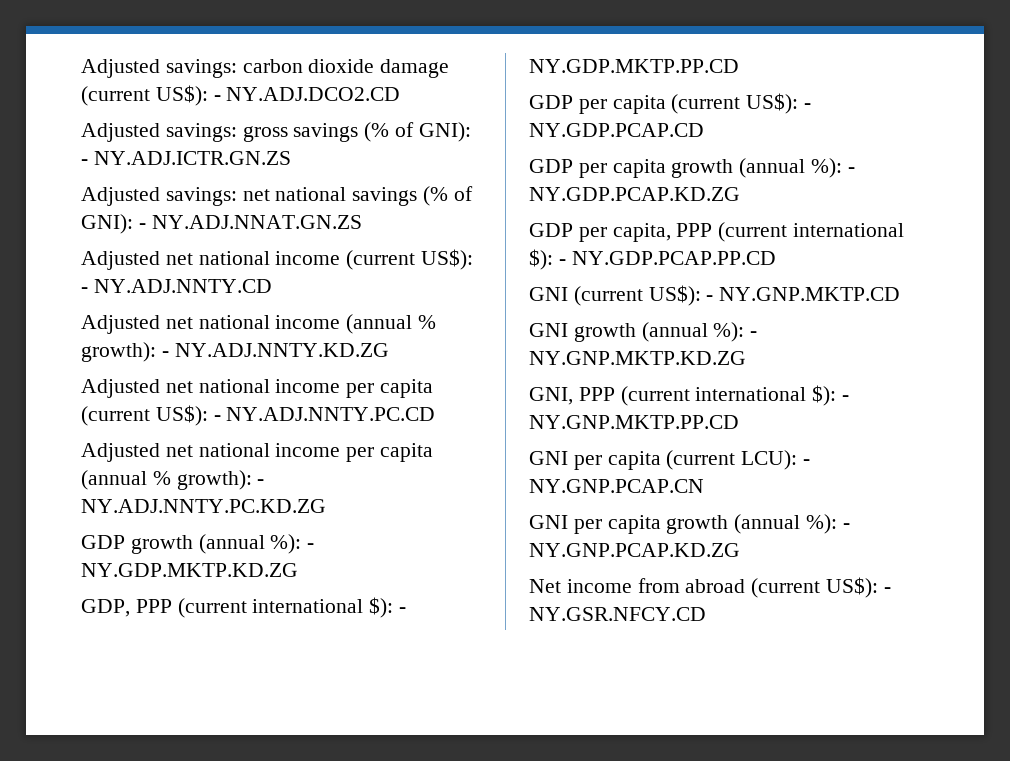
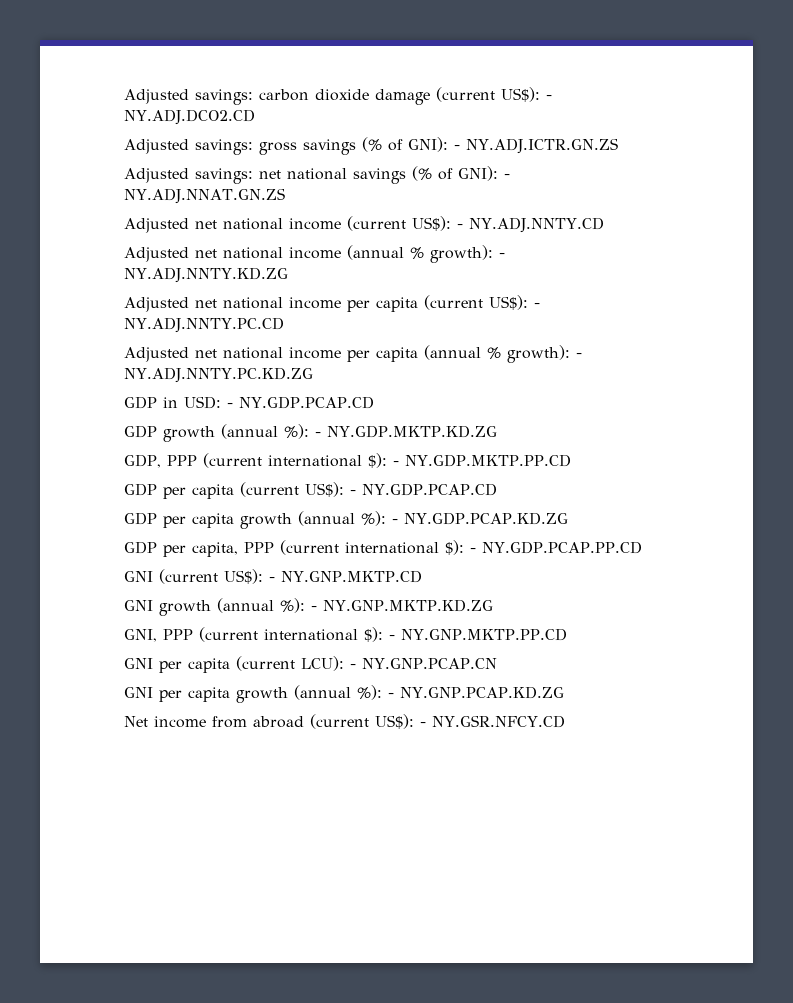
(326, 506) none -> [124,396,374,409] // GDP in USD: - NY.GDP.PCAP.CD

